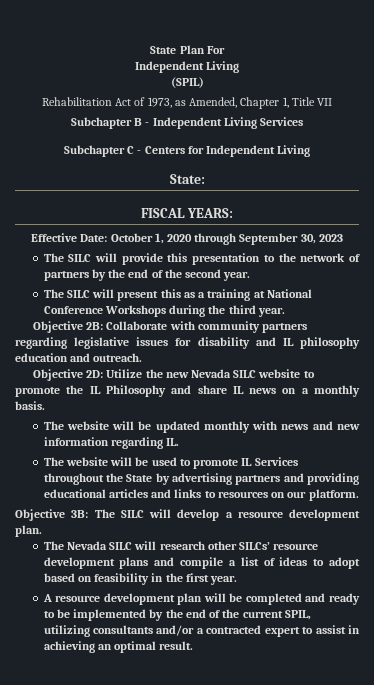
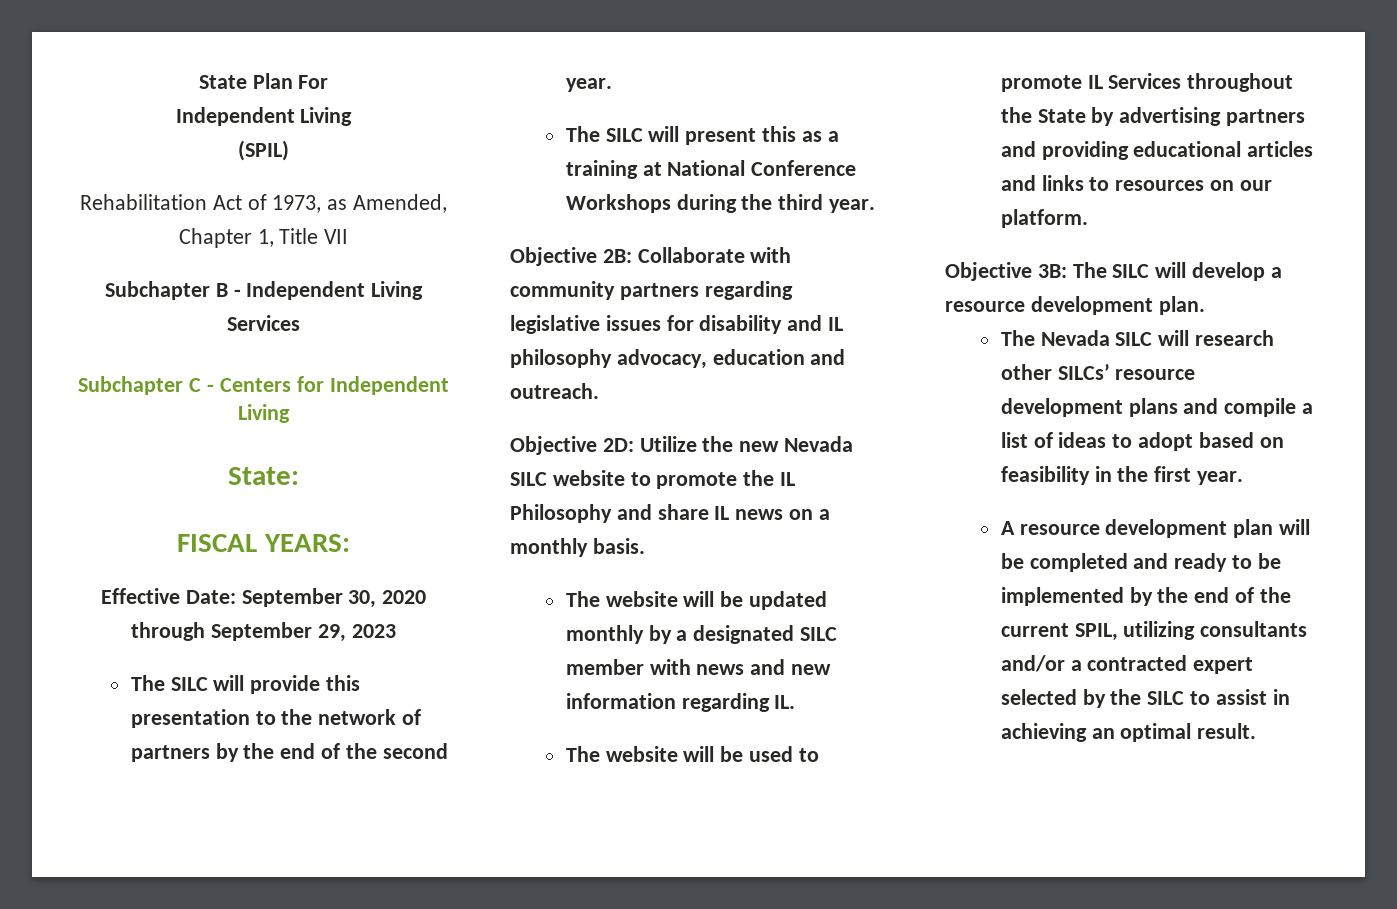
[110,233,164,244] October 1, -> [241,588,377,608] September 30,
[300,234,316,244] 30, -> [317,624,346,642] 29,
(360, 343) none -> [616,349,707,369] advocacy,
(250, 427) none -> [648,625,838,644] [565,659,644,675] by a designated SILC member
(300, 632) none -> [1000,689,1185,708] selected by the SILC

